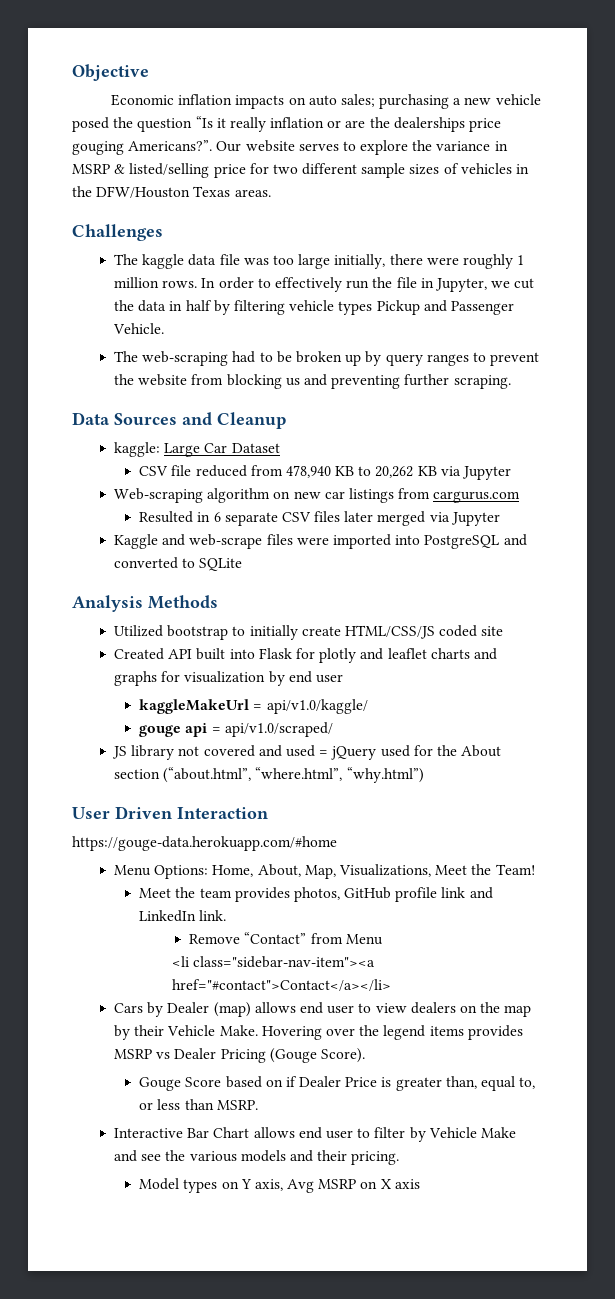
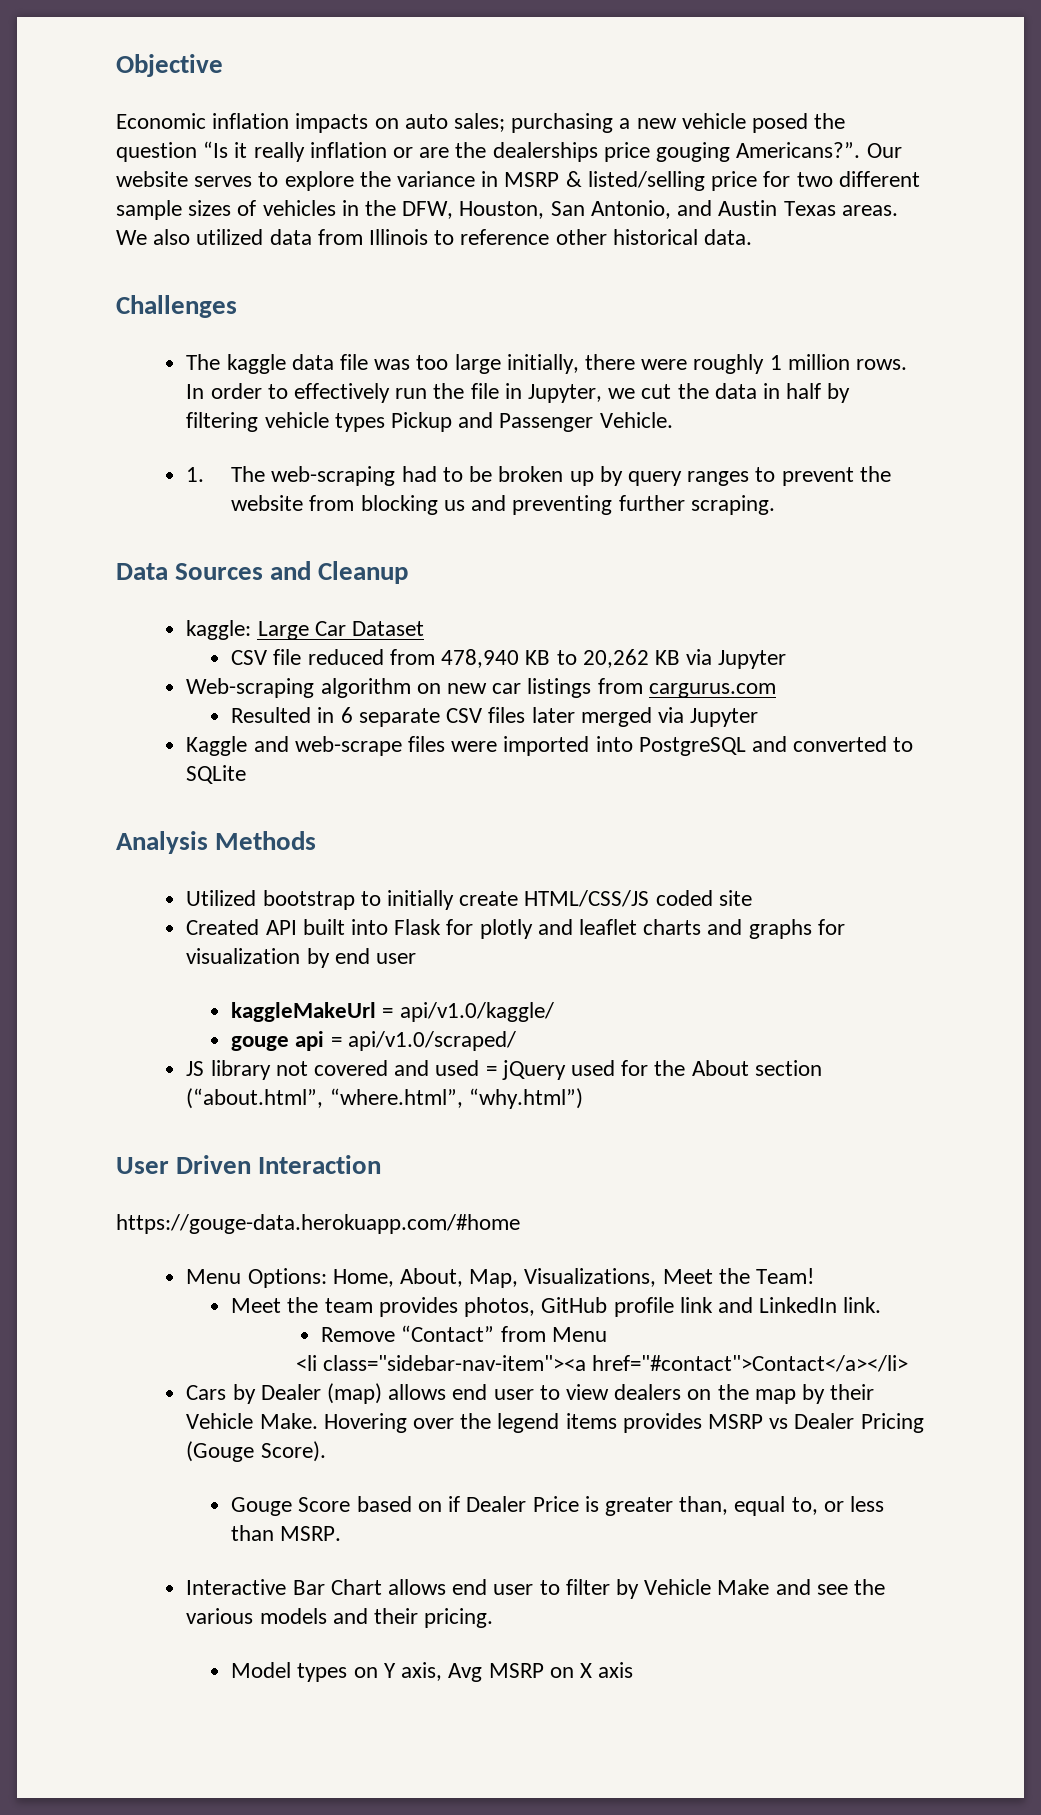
[96,186,271,198] DFW/Houston Texas areas. -> [402,200,898,219] [116,229,753,245] DFW, Houston, San Antonio, and Austin Texas areas. We also utilized data from Illinois to reference other historical data.
(165, 328) none -> [186,467,205,482] 1.

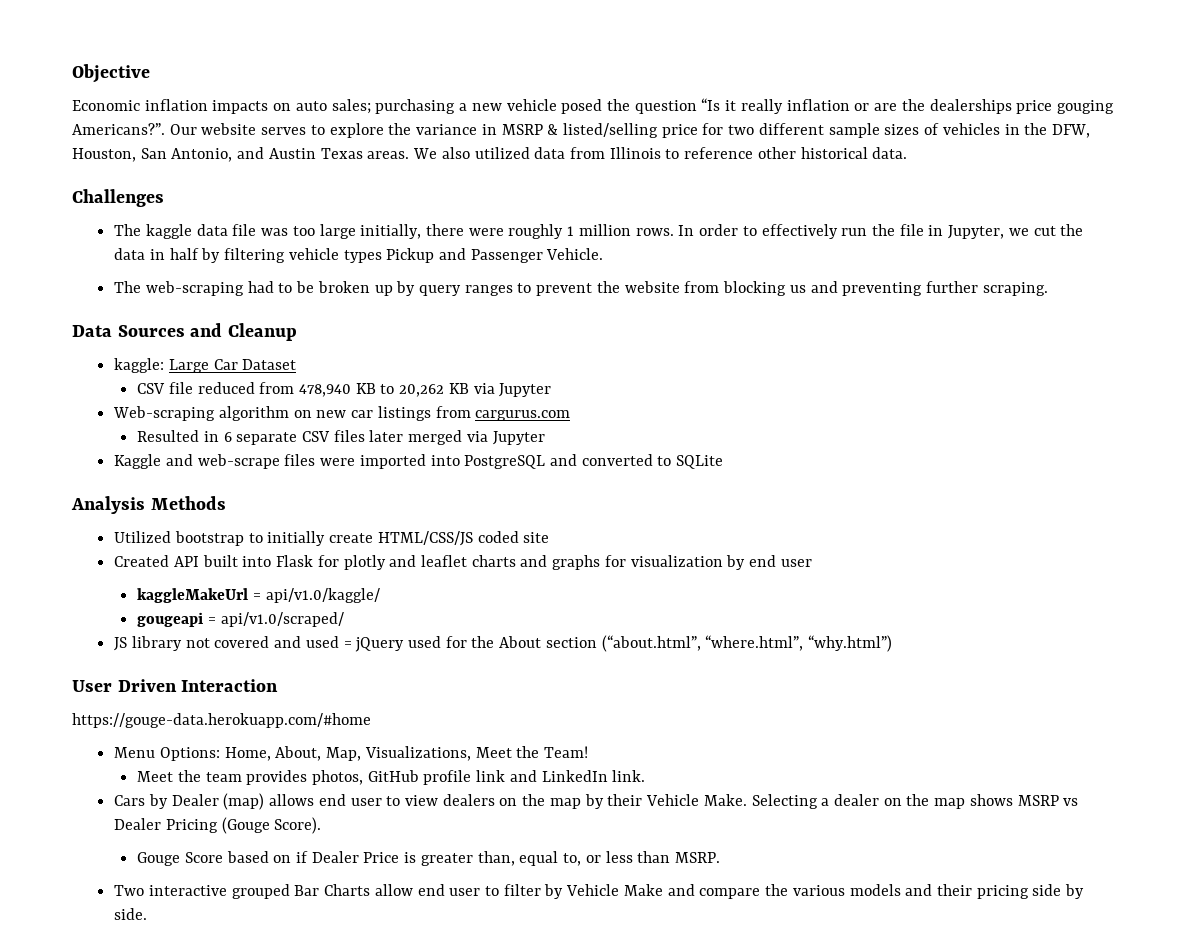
[186,467,205,482] 1. -> (604, 254) none
[231,1031,325,1051] gouge api -> [137,612,204,627] gougeapi
[321,1325,607,1342] [295,1355,909,1372] // Remove “Contact” from Menu // <li class="sidebar-nav-item"><a href="#contact">Contact</a></li> -> (646, 776) none
[323,1413,702,1433] Hovering over the legend items provides -> [751,794,1013,809] Selecting a dealer on the map shows
[186,1579,446,1595] Interactive Bar Chart allows -> [114,884,413,899] Two interactive grouped Bar Charts allow
[816,1584,848,1595] see -> [699,888,761,899] compare
[424,1608,494,1628] [231,1662,634,1682] pricing. // Model types on Y axis, Avg MSRP on X axis -> [976,884,1085,899] [114,908,148,920] pricing side by side.

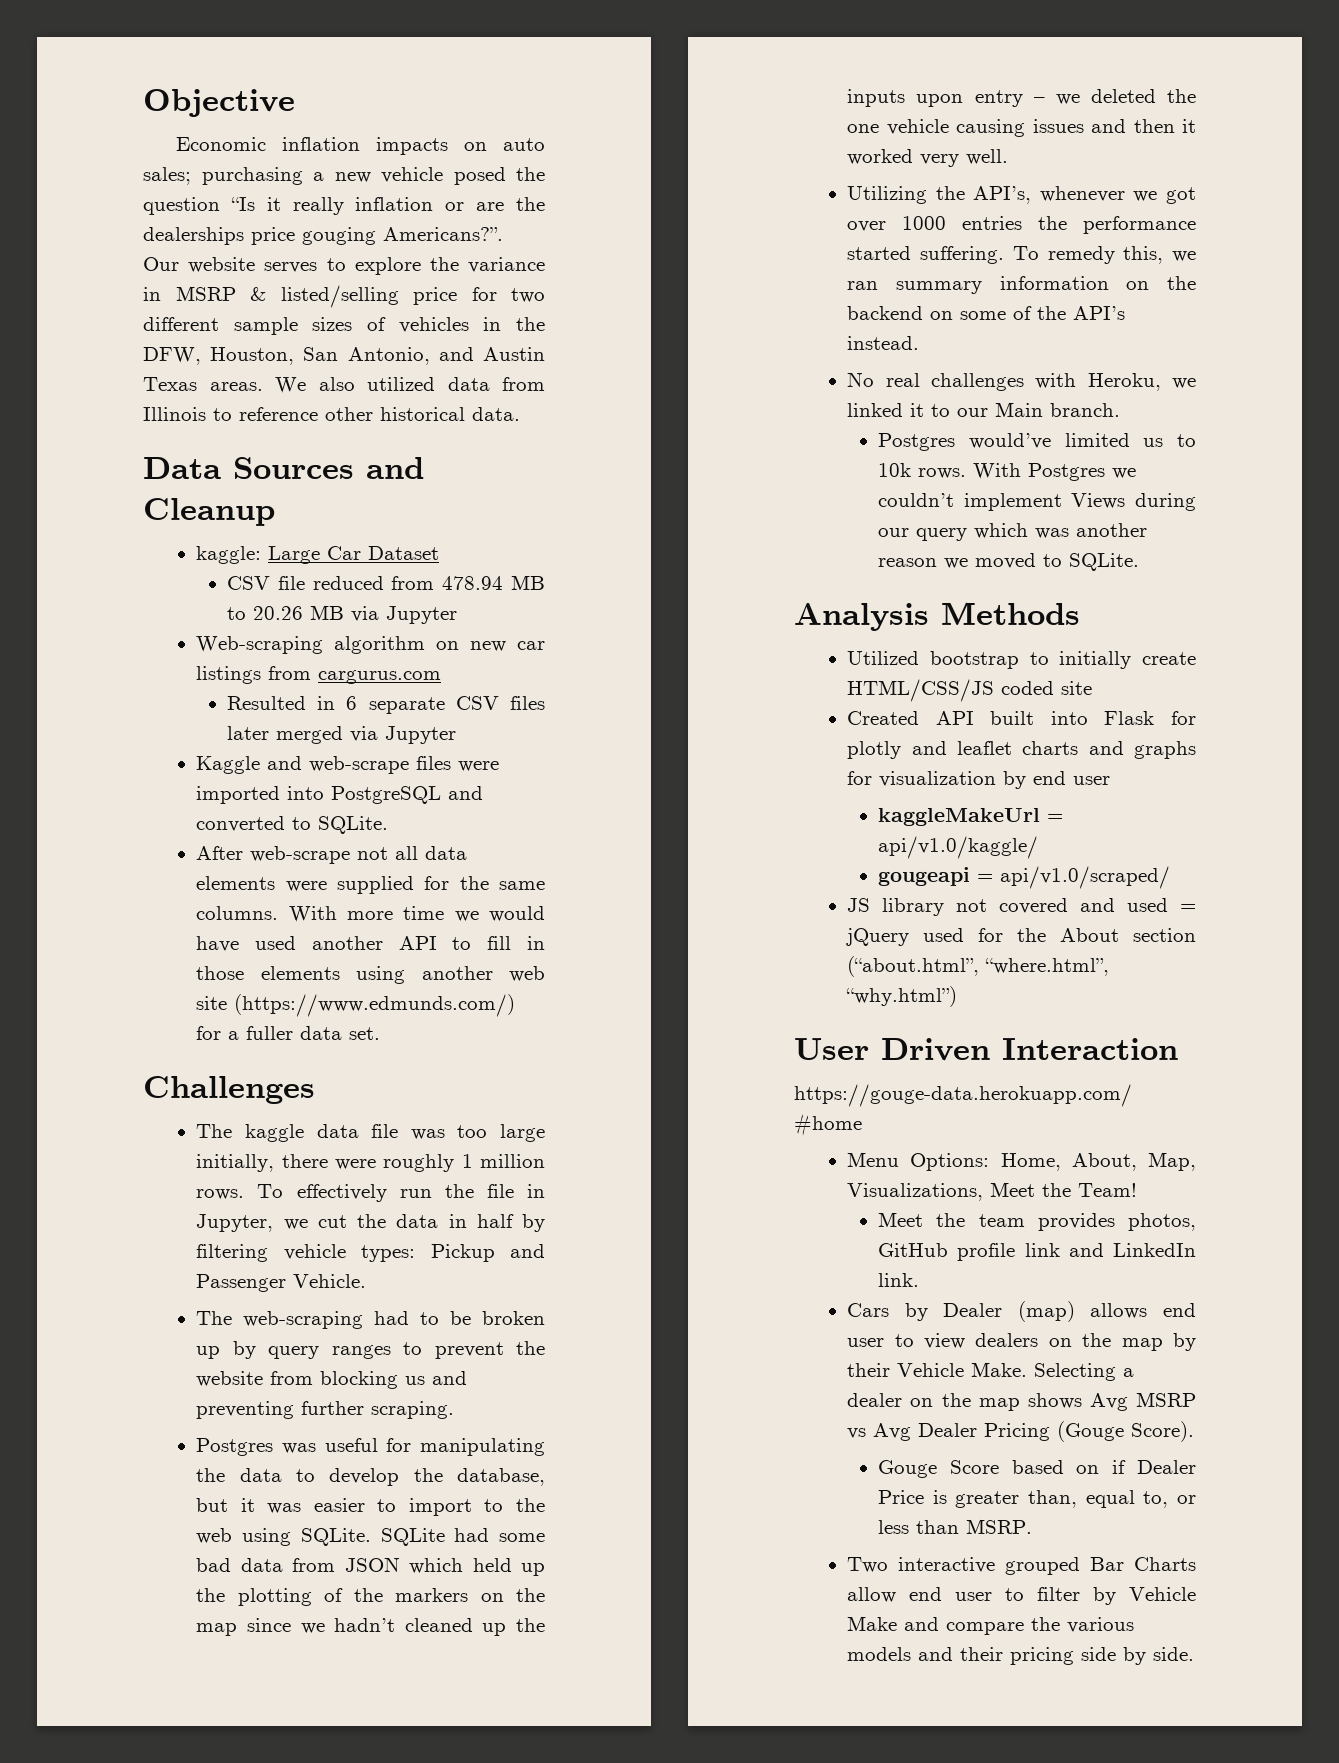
[72,189,164,207] [114,224,1084,239] [114,248,604,263] [114,281,1048,296] // Challenges // The kaggle data file was too large initially, there were roughly 1 million rows. In order to effectively run the file in Jupyter, we cut the data in half by filtering vehicle types Pickup and Passenger Vehicle. // The web-scraping had to be broken up by query ranges to prevent the website from blocking us and preventing further scraping. -> (520, 414) none
[299,383,469,397] 478,940 KB to 20,262 KB -> [442,575,545,590] [227,605,345,620] 478.94 MB to 20.26 MB
[676,455,724,469] SQLite -> [318,816,389,834] [196,846,468,864] [196,876,545,894] [196,906,545,922] [196,936,545,952] [196,966,545,984] [196,994,516,1017] [196,1026,381,1040] [143,1076,315,1104] [196,1124,545,1142] [196,1154,545,1172] [196,1184,545,1202] [196,1214,545,1232] [196,1244,545,1262] [196,1274,367,1292] [196,1311,545,1329] [196,1341,545,1359] [196,1371,468,1389] [196,1401,455,1419] [196,1438,545,1456] [196,1468,545,1486] [196,1498,545,1516] [196,1528,545,1546] [196,1557,545,1576] [196,1588,545,1606] [196,1618,545,1636] [847,89,1196,107] [847,119,1196,137] [847,149,1009,167] [847,186,1196,204] [847,216,1196,234] [847,246,1196,264] [847,276,1196,294] [847,306,1126,320] [847,336,920,350] [847,372,1196,391] [847,402,1121,417] [878,433,1196,451] [878,463,1137,481] [878,493,1196,511] [878,523,1148,541] [878,553,1140,571] SQLite. // After web-scrape not all data elements were supplied for the same columns. With more time we would have used another API to fill in those elements using another web site (https://www.edmunds.com/) for a fuller data set. // Challenges // The kaggle data file was too large initially, there were roughly 1 million rows. To effectively run the file in Jupyter, we cut the data in half by filtering vehicle types: Pickup and Passenger Vehicle. // The web-scraping had to be broken up by query ranges to prevent the website from blocking us and preventing further scraping. // Postgres was useful for manipulating the data to develop the database, but it was easier to import to the web using SQLite. SQLite had some bad data from JSON which held up the plotting of the markers on the map since we hadn’t cleaned up the inputs upon entry – we deleted the one vehicle causing issues and then it worked very well. // Utilizing the API’s, whenever we got over 1000 entries the performance started suffering. To remedy this, we ran summary information on the backend on some of the API’s instead. // No real challenges with Heroku, we linked it to our Main branch. // Postgres would’ve limited us to 10k rows. With Postgres we couldn’t implement Views during our query which was another reason we moved to SQLite.
(1013, 800) none -> [1089,1393,1128,1411] Avg
(1079, 802) none -> [873,1423,912,1441] Avg

